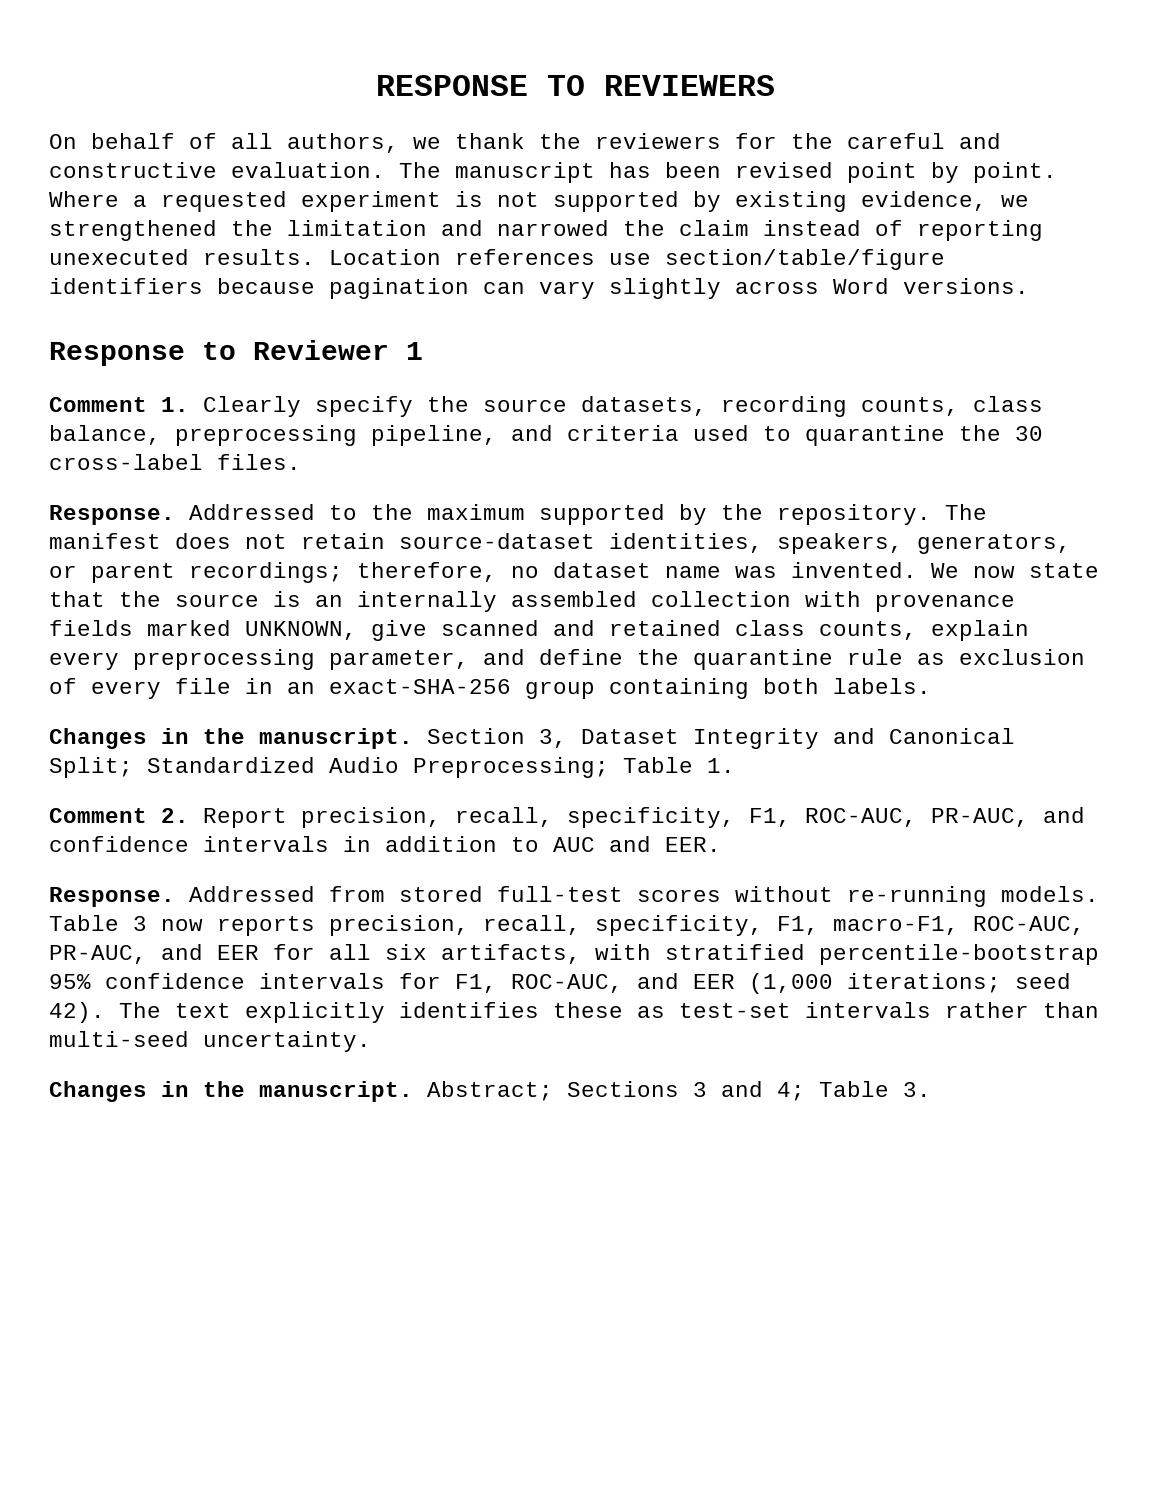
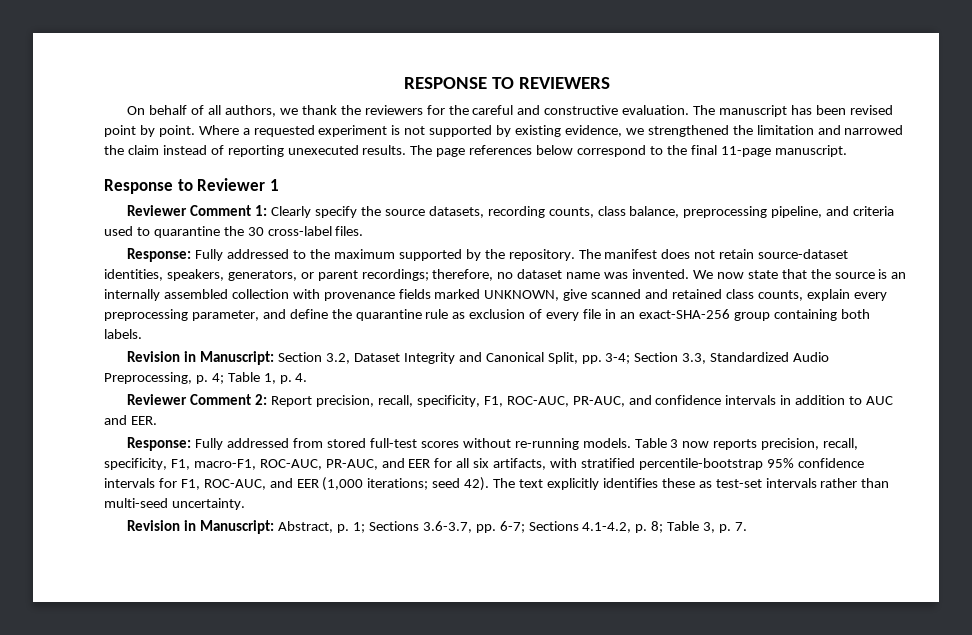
[329,249,945,270] [49,278,1029,299] Location references use section/table/figure identifiers because pagination can vary slightly across Word versions. -> [410,145,847,157] The page references below correspond to the final 11-page manuscript.
[49,397,189,412] Comment 1. -> [127,205,268,216] Reviewer Comment 1:
[49,504,315,525] Response. Addressed -> [127,248,290,262] Response: Fully addressed
[49,728,1015,749] [49,757,735,778] [49,808,189,823] Changes in the manuscript. Section 3, Dataset Integrity and Canonical Split; Standardized Audio Preprocessing; Table 1. // Comment 2. -> [127,351,830,365] [104,372,308,384] [127,394,268,405] Revision in Manuscript: Section 3.2, Dataset Integrity and Canonical Split, pp. 3-4; Section 3.3, Standardized Audio Preprocessing, p. 4; Table 1, p. 4. // Reviewer Comment 2:
[49,886,315,907] Response. Addressed -> [127,437,290,451] Response: Fully addressed
[49,1081,931,1102] Changes in the manuscript. Abstract; Sections 3 and 4; Table 3. -> [127,520,747,534] Revision in Manuscript: Abstract, p. 1; Sections 3.6-3.7, pp. 6-7; Sections 4.1-4.2, p. 8; Table 3, p. 7.

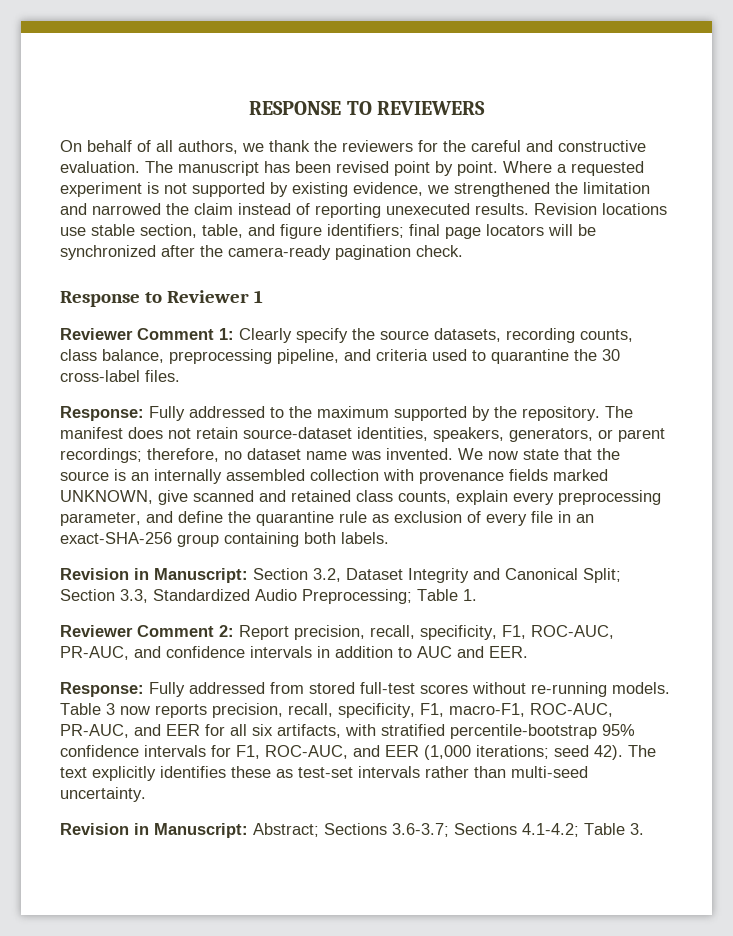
[410,145,847,157] The page references below correspond to the final 11-page manuscript. -> [534,203,667,215] [60,224,596,239] [60,245,463,260] Revision locations use stable section, table, and figure identifiers; final page locators will be synchronized after the camera-ready pagination check.
[547,352,631,364] Split, pp. 3-4; -> [583,568,621,583] Split;
[104,372,308,384] Preprocessing, p. 4; Table 1, p. 4. -> [302,589,477,604] Preprocessing; Table 1.
[278,521,747,533] Abstract, p. 1; Sections 3.6-3.7, pp. 6-7; Sections 4.1-4.2, p. 8; Table 3, p. 7. -> [253,823,644,837] Abstract; Sections 3.6-3.7; Sections 4.1-4.2; Table 3.

